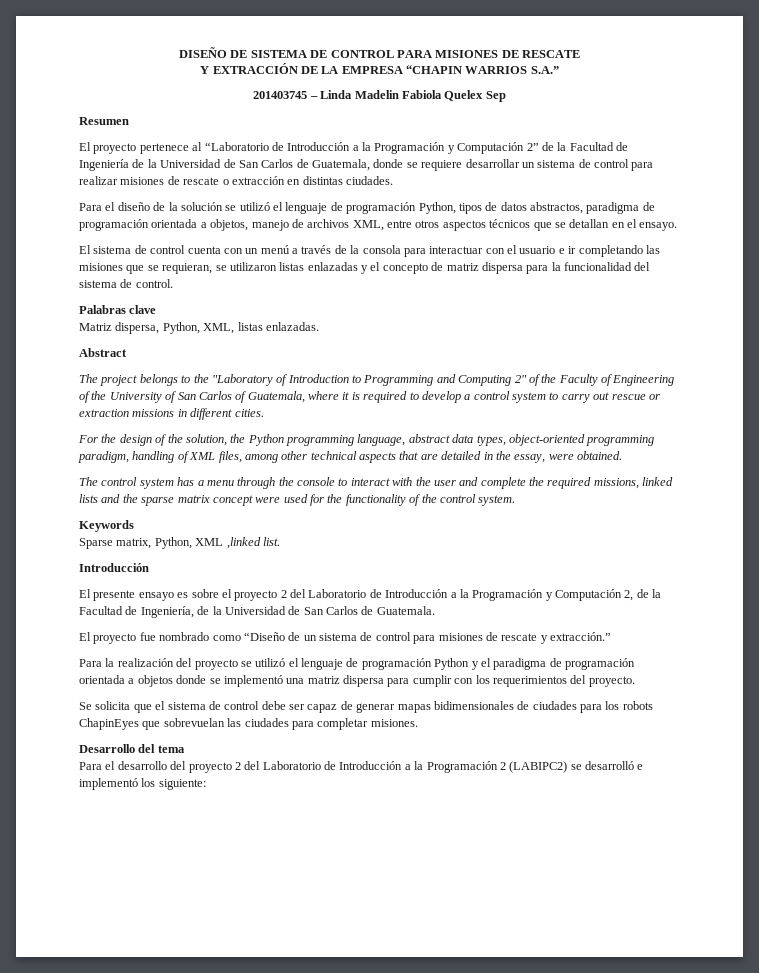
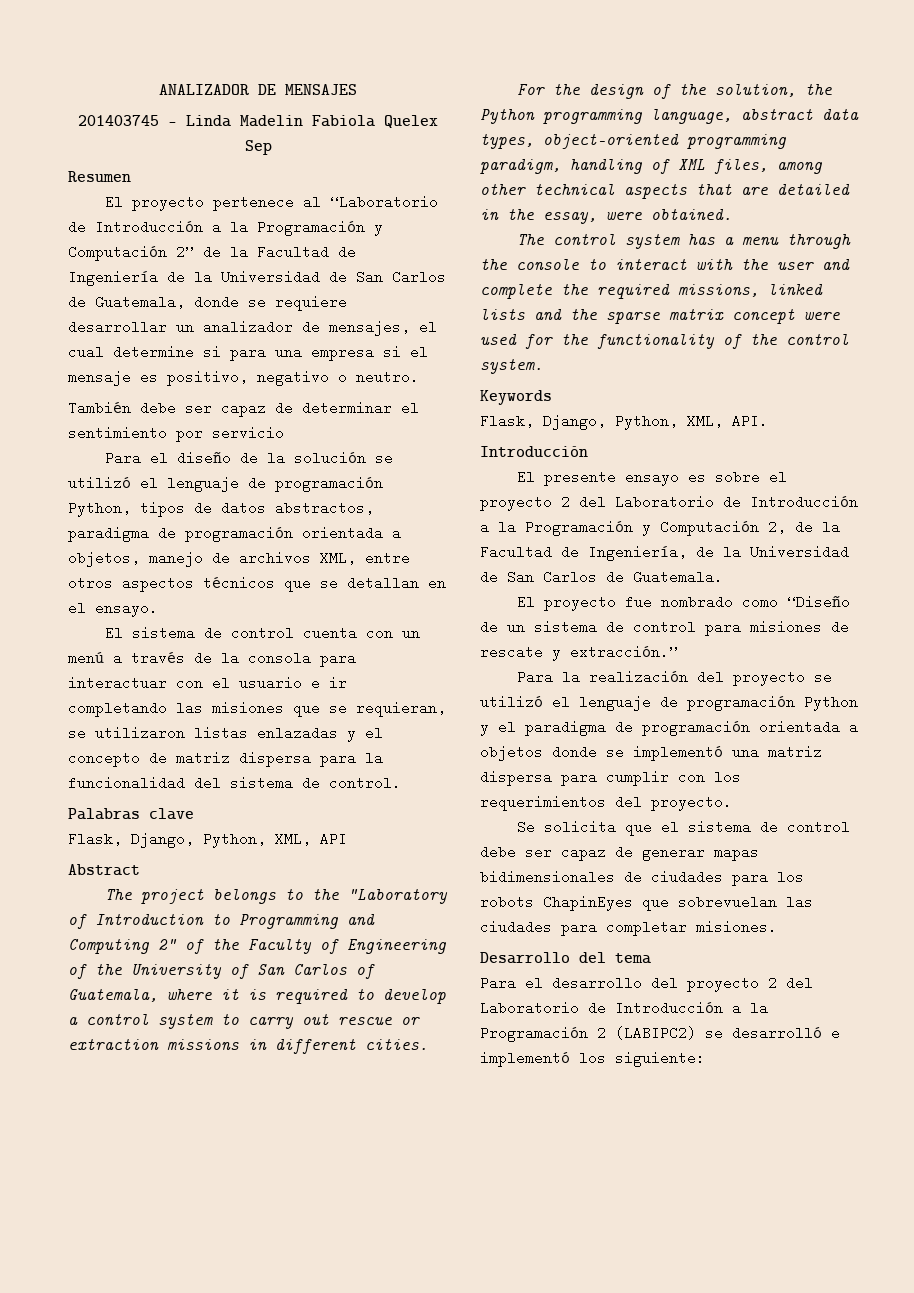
[179,47,580,58] [200,63,559,74] DISEÑO DE SISTEMA DE CONTROL PARA MISIONES DE RESCATE // Y EXTRACCIÓN DE LA EMPRESA “CHAPIN WARRIOS S.A.” -> [159,84,357,95] ANALIZADOR DE MENSAJES
[537,159,654,171] [79,176,393,185] sistema de control para realizar misiones de rescate o extracción en distintas ciudades. -> [203,320,437,336] [68,345,428,361] [68,370,419,386] [68,401,419,417] [68,426,284,442] analizador de mensajes, el cual determine si para una empresa si el mensaje es positivo, negativo o neutro. // También debe ser capaz de determinar el sentimiento por servicio
[79,322,319,334] Matriz dispersa, Python, XML, listas enlazadas. -> [68,832,347,848] Flask, Django, Python, XML, API
[79,537,280,549] Sparse matrix, Python, XML ,linked list. -> [480,414,768,430] Flask, Django, Python, XML, API.

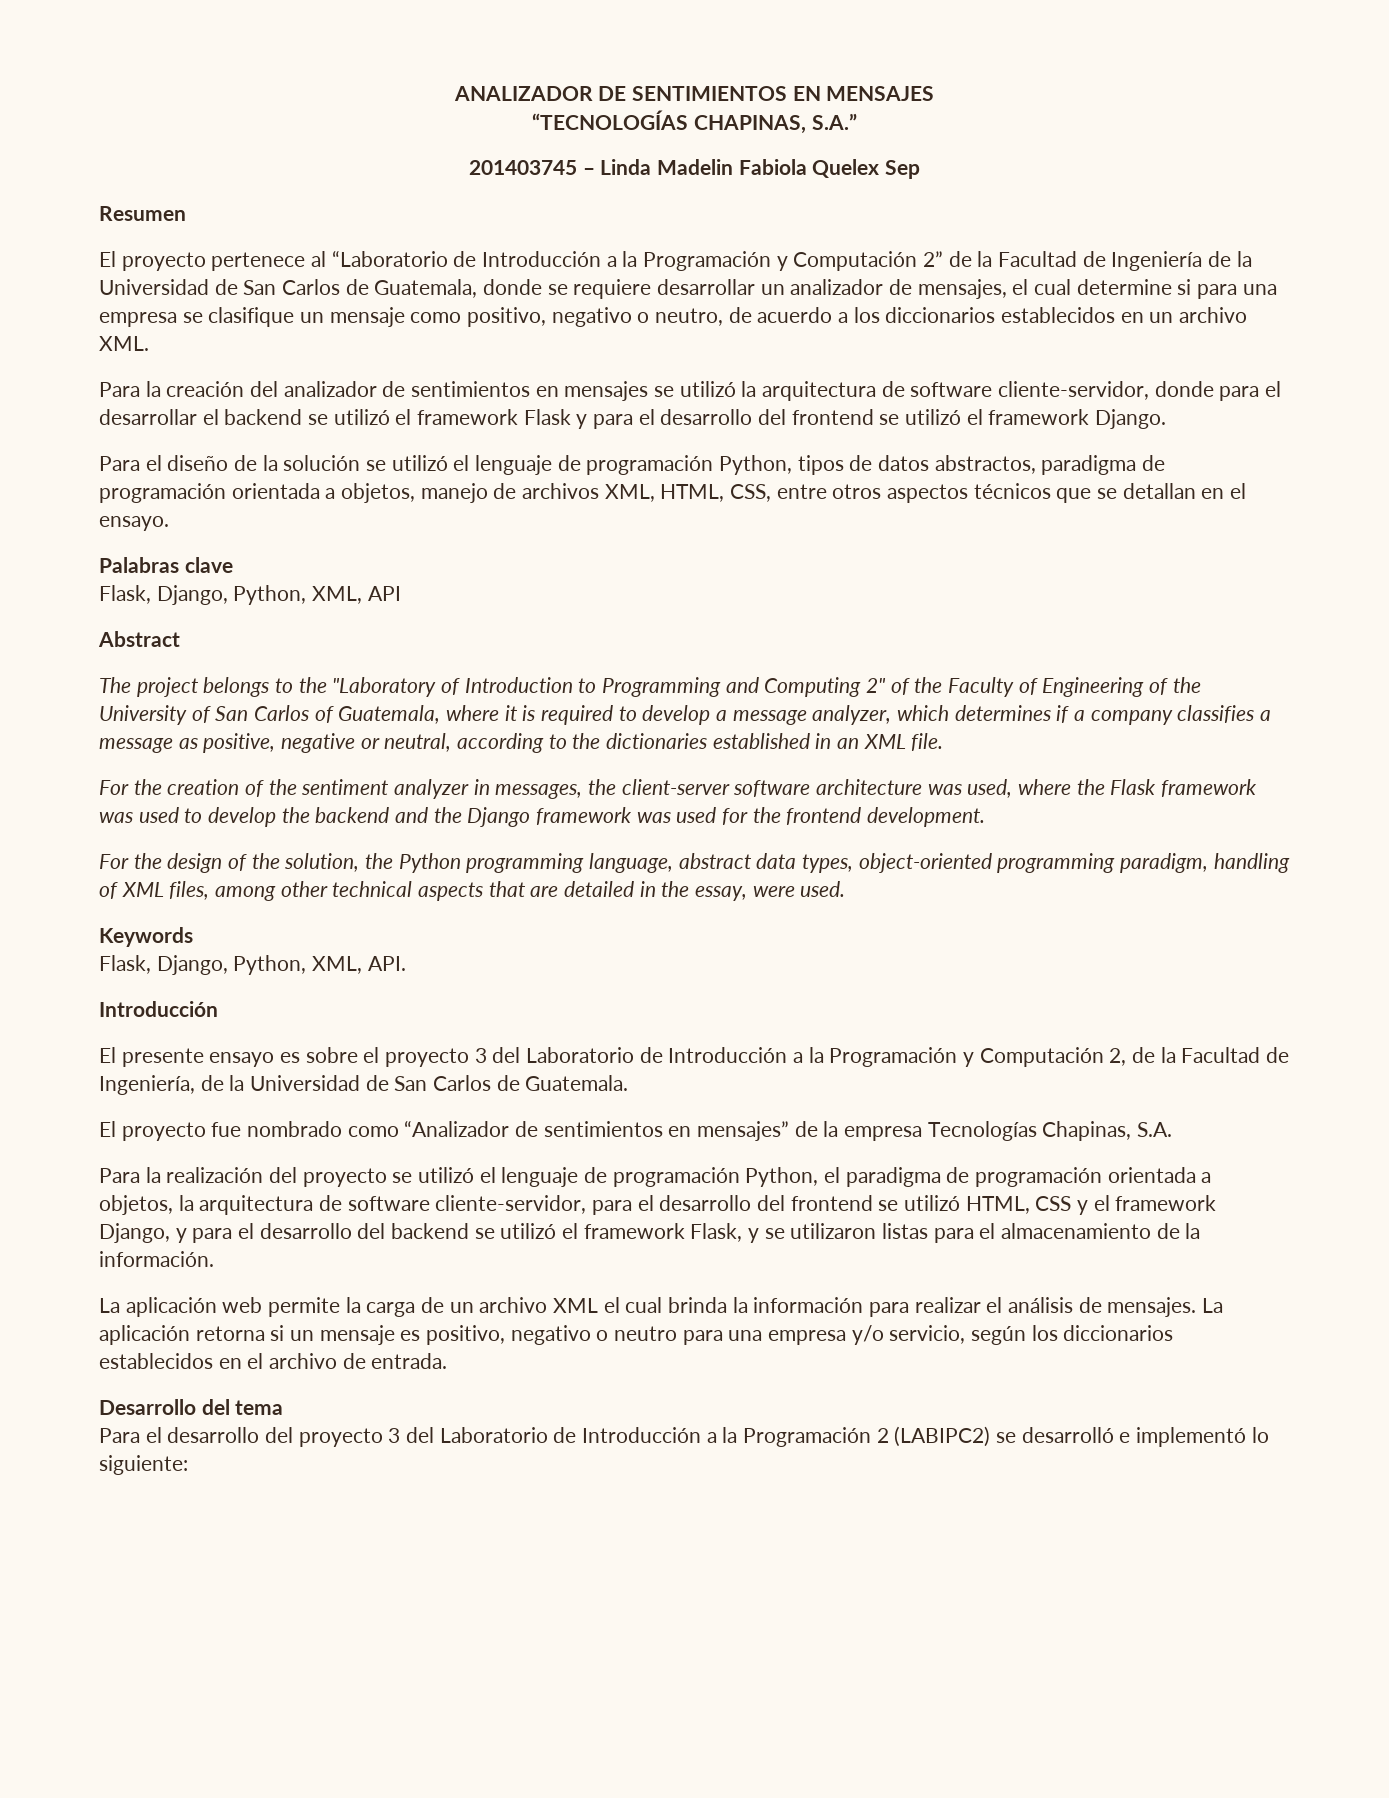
(276, 89) none -> [631,86,821,101] SENTIMIENTOS EN
(357, 89) none -> [532,110,857,134] // “TECNOLOGÍAS CHAPINAS, S.A.”
[383,345,428,359] [68,370,419,386] [68,401,419,417] [68,426,284,442] si el mensaje es positivo, negativo o neutro. // También debe ser capaz de determinar el sentimiento por servicio -> [182,307,1248,327] [99,336,149,351] [99,381,1282,401] [99,409,1167,429] se clasifique un mensaje como positivo, negativo o neutro, de acuerdo a los diccionarios establecidos en un archivo XML. // Para la creación del analizador de sentimientos en mensajes se utilizó la arquitectura de software cliente-servidor, donde para el desarrollar el backend se utilizó el framework Flask y para el desarrollo del frontend se utilizó el framework Django.
(356, 558) none -> [660,484,772,502] HTML, CSS,
[104,626,420,640] [68,651,356,667] [68,676,347,690] [68,701,446,717] [68,726,383,742] [68,751,383,767] [68,776,401,790] // El sistema de control cuenta con un menú a través de la consola para interactuar con el usuario e ir completando las misiones que se requieran, se utilizaron listas enlazadas y el concepto de matriz dispersa para la funcionalidad del sistema de control. -> (169, 523) none
[86,1013,420,1029] [68,1038,428,1054] control system to carry out rescue or extraction missions in different cities. -> [732,705,1272,725] [99,733,944,753] [99,779,1258,799] [99,807,986,827] message analyzer, which determines if a company classifies a message as positive, negative or neutral, according to the dictionaries established in an XML file. // For the creation of the sentiment analyzer in messages, the client-server software architecture was used, where the Flask framework was used to develop the backend and the Django framework was used for the frontend development.
[651,208,732,220] [516,233,851,249] [480,258,850,270] [480,283,823,299] [480,308,840,324] [480,333,849,349] [480,359,543,374] obtained. // The control system has a menu through the console to interact with the user and complete the required missions, linked lists and the sparse matrix concept were used for the functionality of the control system. -> [800,881,846,897] used.
[561,495,570,509] 2 -> [474,1048,487,1063] 3
[786,595,850,609] [480,620,849,636] [480,645,678,661] “Diseño de un sistema de control para misiones de rescate y extracción.” -> [404,1120,1173,1141] “Analizador de sentimientos en mensajes” de la empresa Tecnologías Chapinas, S.A.
[804,695,858,711] [480,725,489,736] Python y -> [745,1167,819,1187] Python,
[480,745,822,761] [480,770,741,786] [480,795,732,811] [516,820,850,836] [480,845,759,861] [480,870,804,886] [480,895,813,911] [480,920,777,936] objetos donde se implementó una matriz dispersa para cumplir con los requerimientos del proyecto. // Se solicita que el sistema de control debe ser capaz de generar mapas bidimensionales de ciudades para los robots ChapinEyes que sobrevuelan las ciudades para completar misiones. -> [99,1195,1217,1215] [99,1223,1201,1243] [99,1251,214,1267] [99,1297,1224,1317] [99,1325,1174,1345] [99,1353,448,1369] objetos, la arquitectura de software cliente-servidor, para el desarrollo del frontend se utilizó HTML, CSS y el framework Django, y para el desarrollo del backend se utilizó el framework Flask, y se utilizaron listas para el almacenamiento de la información. // La aplicación web permite la carga de un archivo XML el cual brinda la información para realizar el análisis de mensajes. La aplicación retorna si un mensaje es positivo, negativo o neutro para una empresa y/o servicio, según los diccionarios establecidos en el archivo de entrada.
[768,976,777,990] 2 -> [388,1428,401,1443] 3
[579,1053,606,1063] los -> [1251,1427,1269,1443] lo

